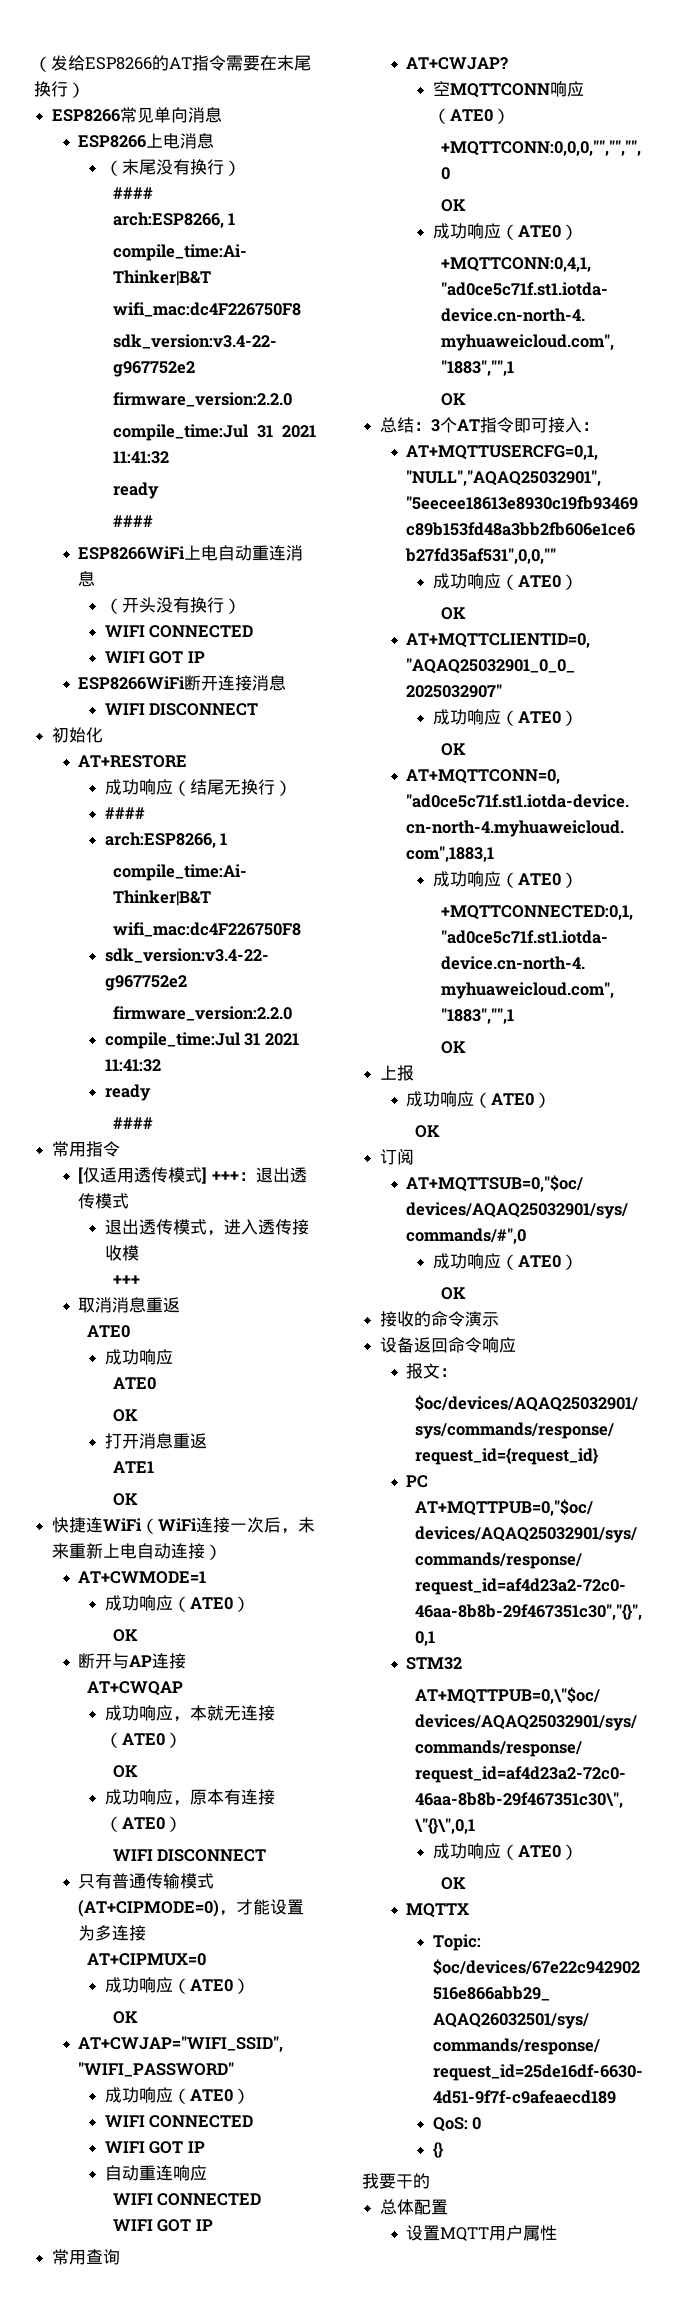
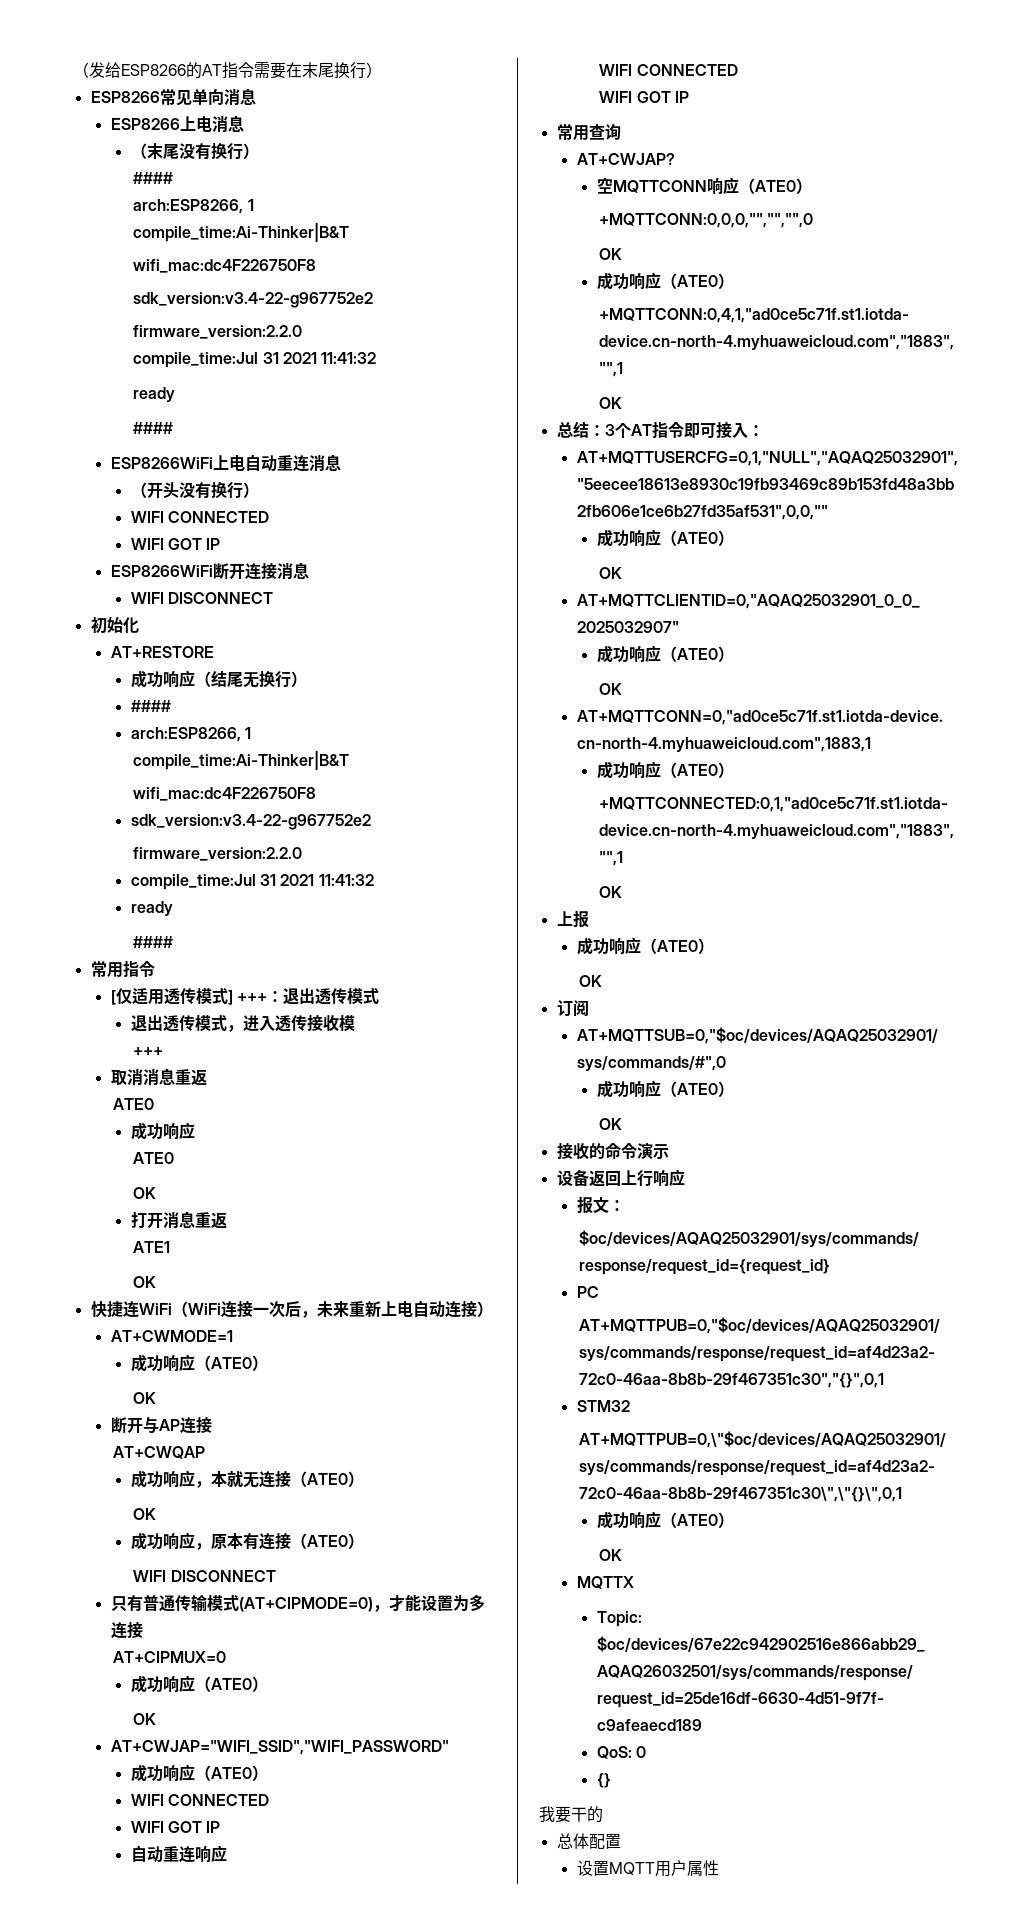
[448,1337,483,1353] 命令 -> [620,1170,653,1186] 上行

